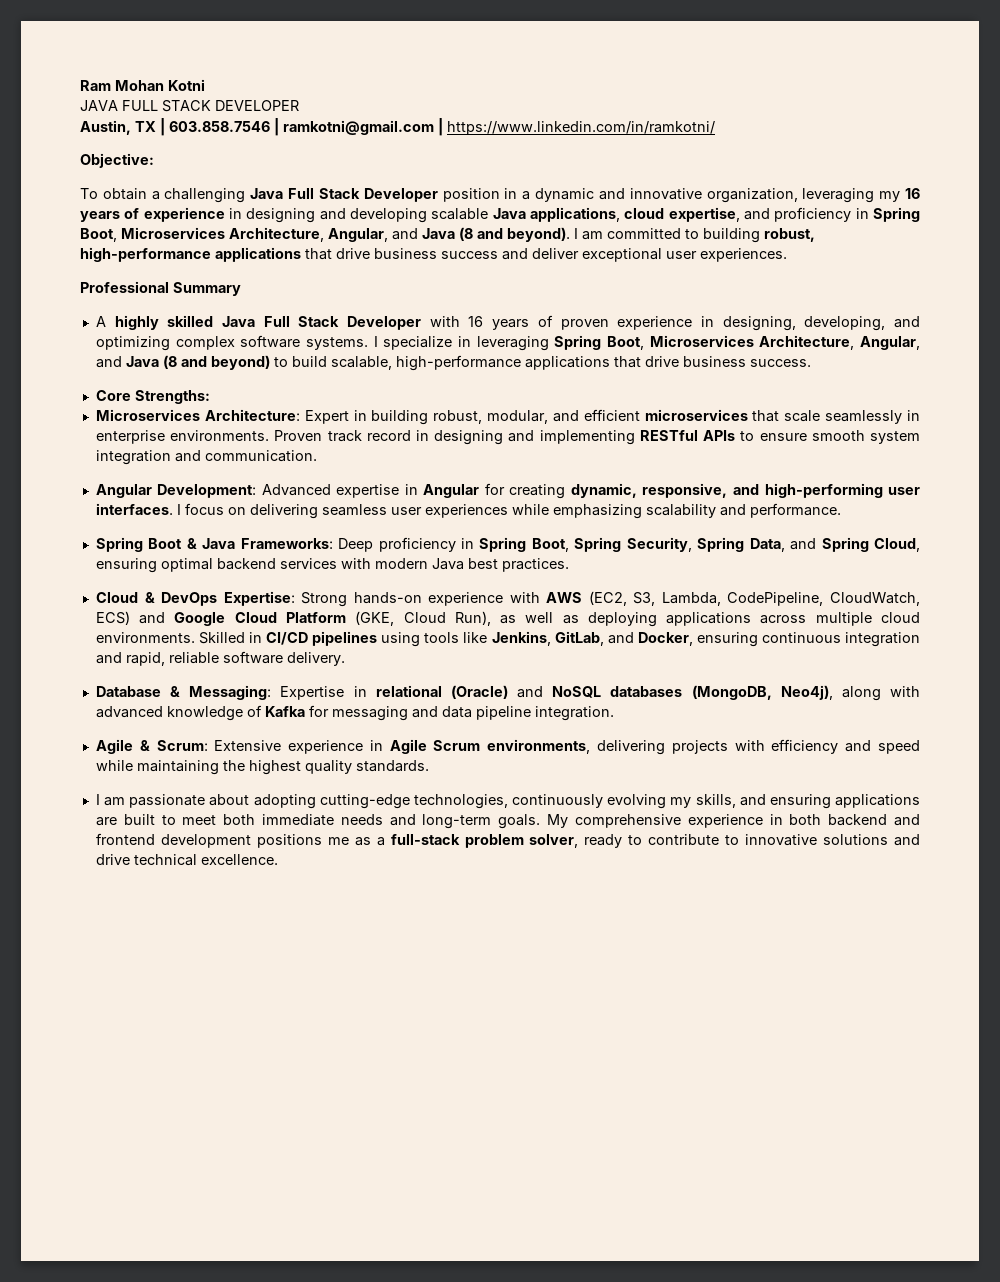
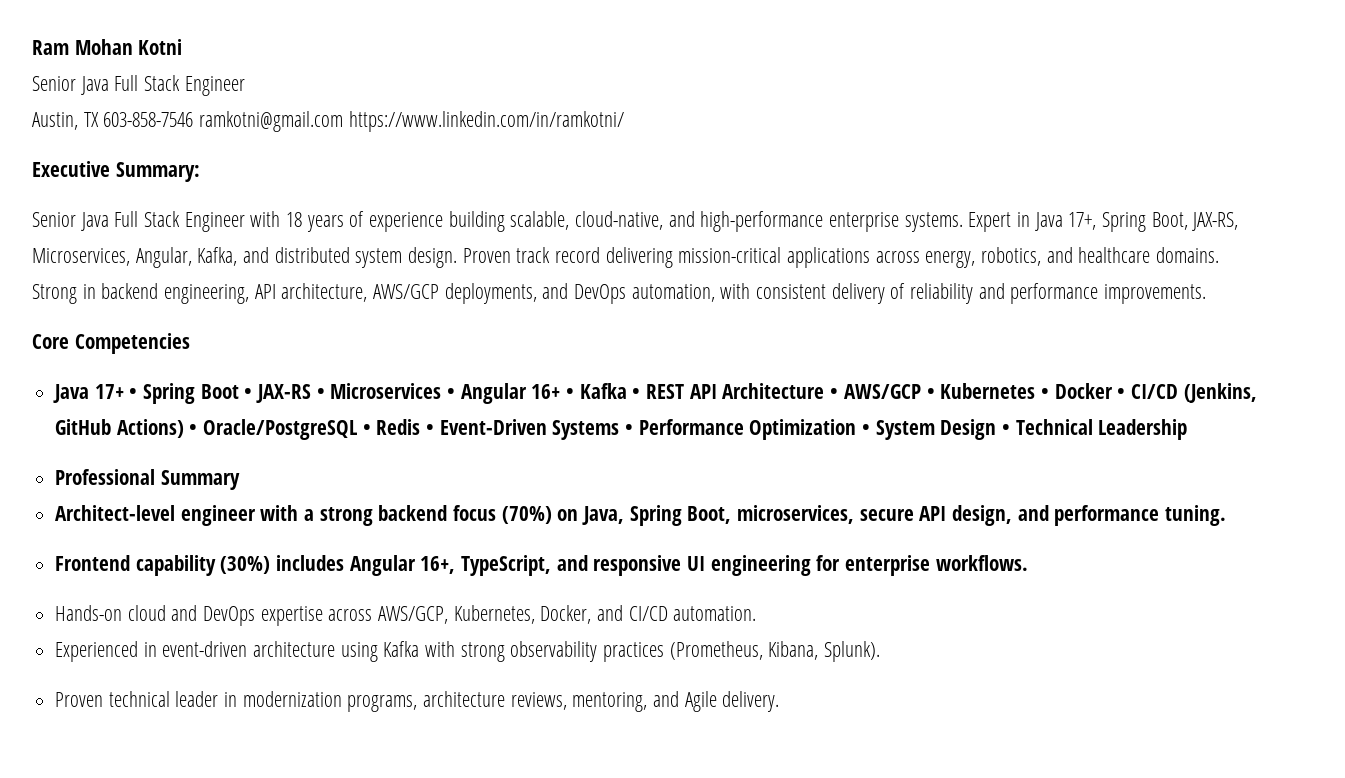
[80,100,299,112] [80,118,715,136] [80,153,154,168] [80,188,921,203] [80,207,921,223] [80,227,815,243] [80,247,787,262] [80,281,241,296] [95,315,920,331] [95,335,921,351] [95,355,811,371] [95,390,210,404] [95,409,921,425] [95,430,921,445] [95,450,317,465] [95,483,920,499] [95,503,841,519] [95,537,920,552] [95,558,569,573] [95,591,920,607] [95,611,920,627] [95,631,921,647] [95,651,345,666] [95,685,920,701] [95,705,614,721] [95,739,920,755] [95,760,429,775] [95,794,920,809] [95,814,920,829] [95,833,920,848] [95,854,278,866] JAVA FULL STACK DEVELOPER // Austin, TX | 603.858.7546 | ramkotni@gmail.com | https://www.linkedin.com/in/ramkotni/ // Objective: // To obtain a challenging Java Full Stack Developer position in a dynamic and innovative organization, leveraging my 16 years of experience in designing and developing scalable Java applications, cloud expertise, and proficiency in Spring Boot, Microservices Architecture, Angular, and Java (8 and beyond). I am committed to building robust, high-performance applications that drive business success and deliver exceptional user experiences. // Professional Summary // A highly skilled Java Full Stack Developer with 16 years of proven experience in designing, developing, and optimizing complex software systems. I specialize in leveraging Spring Boot, Microservices Architecture, Angular, and Java (8 and beyond) to build scalable, high-performance applications that drive business success. // Core Strengths: // Microservices Architecture: Expert in building robust, modular, and efficient microservices that scale seamlessly in enterprise environments. Proven track record in designing and implementing RESTful APIs to ensure smooth system integration and communication. // Angular Development: Advanced expertise in Angular for creating dynamic, responsive, and high-performing user interfaces. I focus on delivering seamless user experiences while emphasizing scalability and performance. // Spring Boot & Java Frameworks: Deep proficiency in Spring Boot, Spring Security, Spring Data, and Spring Cloud, ensuring optimal backend services with modern Java best practices. // Cloud & DevOps Expertise: Strong hands-on experience with AWS (EC2, S3, Lambda, CodePipeline, CloudWatch, ECS) and Google Cloud Platform (GKE, Cloud Run), as well as deploying applications across multiple cloud environments. Skilled in CI/CD pipelines using tools like Jenkins, GitLab, and Docker, ensuring continuous integration and rapid, reliable software delivery. // Database & Messaging: Expertise in relational (Oracle) and NoSQL databases (MongoDB, Neo4j), along with advanced knowledge of Kafka for messaging and data pipeline integration. // Agile & Scrum: Extensive experience in Agile Scrum environments, delivering projects with efficiency and speed while maintaining the highest quality standards. // I am passionate about adopting cutting-edge technologies, continuously evolving my skills, and ensuring applications are built to meet both immediate needs and long-term goals. My comprehensive experience in both backend and frontend development positions me as a full-stack problem solver, ready to contribute to innovative solutions and drive technical excellence. -> [32,75,245,96] [32,111,624,132] [32,161,200,182] [32,211,1239,232] [32,247,1220,268] [32,283,1207,304] [32,333,190,354] [53,383,1257,404] [55,419,1188,440] [55,469,240,490] [55,505,1227,526] [55,555,1028,576] [55,605,757,626] [55,641,881,662] [55,691,780,712] Senior Java Full Stack Engineer // Austin, TX 603-858-7546 ramkotni@gmail.com https://www.linkedin.com/in/ramkotni/ // Executive Summary: // Senior Java Full Stack Engineer with 18 years of experience building scalable, cloud-native, and high-performance enterprise systems. Expert in Java 17+, Spring Boot, JAX-RS, Microservices, Angular, Kafka, and distributed system design. Proven track record delivering mission-critical applications across energy, robotics, and healthcare domains. Strong in backend engineering, API architecture, AWS/GCP deployments, and DevOps automation, with consistent delivery of reliability and performance improvements. // Core Competencies // Java 17+ • Spring Boot • JAX-RS • Microservices • Angular 16+ • Kafka • REST API Architecture • AWS/GCP • Kubernetes • Docker • CI/CD (Jenkins, GitHub Actions) • Oracle/PostgreSQL • Redis • Event-Driven Systems • Performance Optimization • System Design • Technical Leadership // Professional Summary // Architect-level engineer with a strong backend focus (70%) on Java, Spring Boot, microservices, secure API design, and performance tuning. // Frontend capability (30%) includes Angular 16+, TypeScript, and responsive UI engineering for enterprise workflows. // Hands-on cloud and DevOps expertise across AWS/GCP, Kubernetes, Docker, and CI/CD automation. // Experienced in event-driven architecture using Kafka with strong observability practices (Prometheus, Kibana, Splunk). // Proven technical leader in modernization programs, architecture reviews, mentoring, and Agile delivery.

